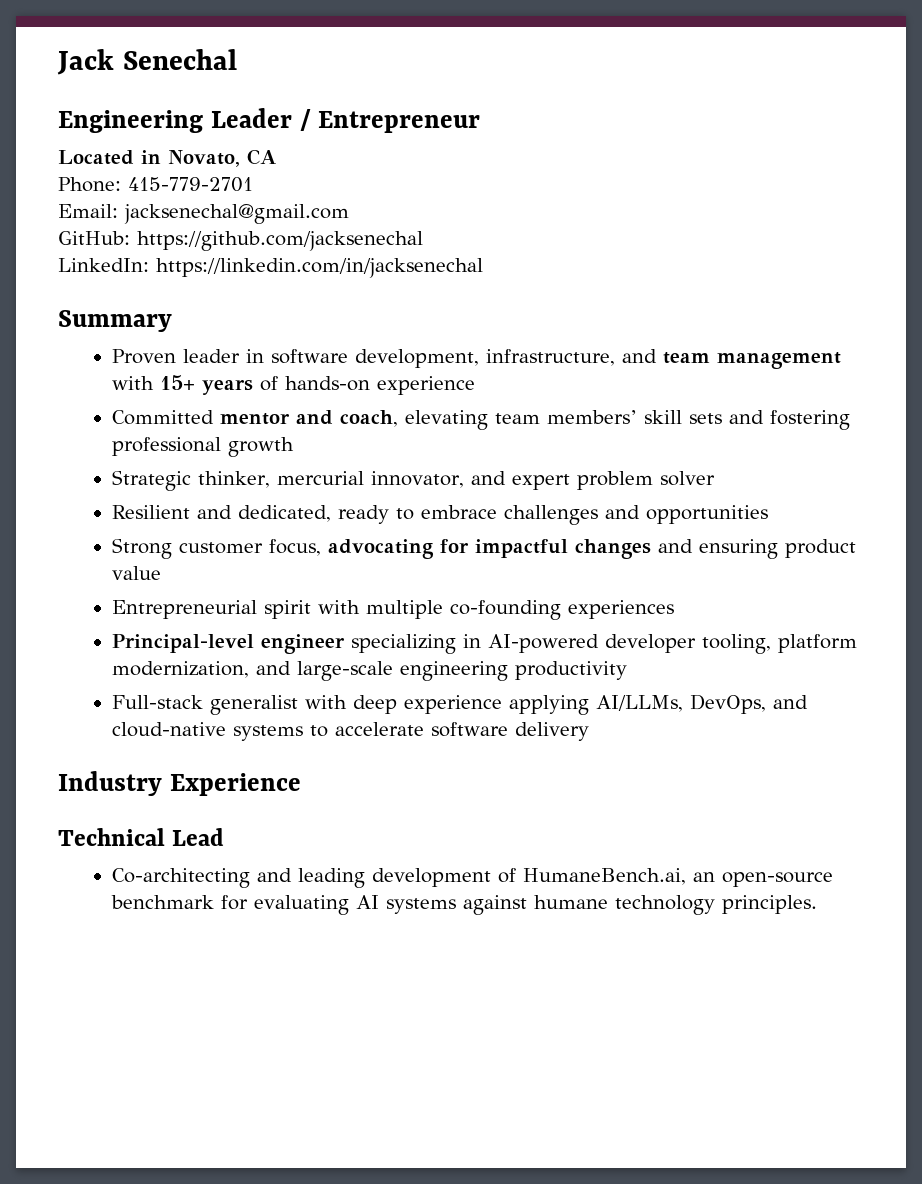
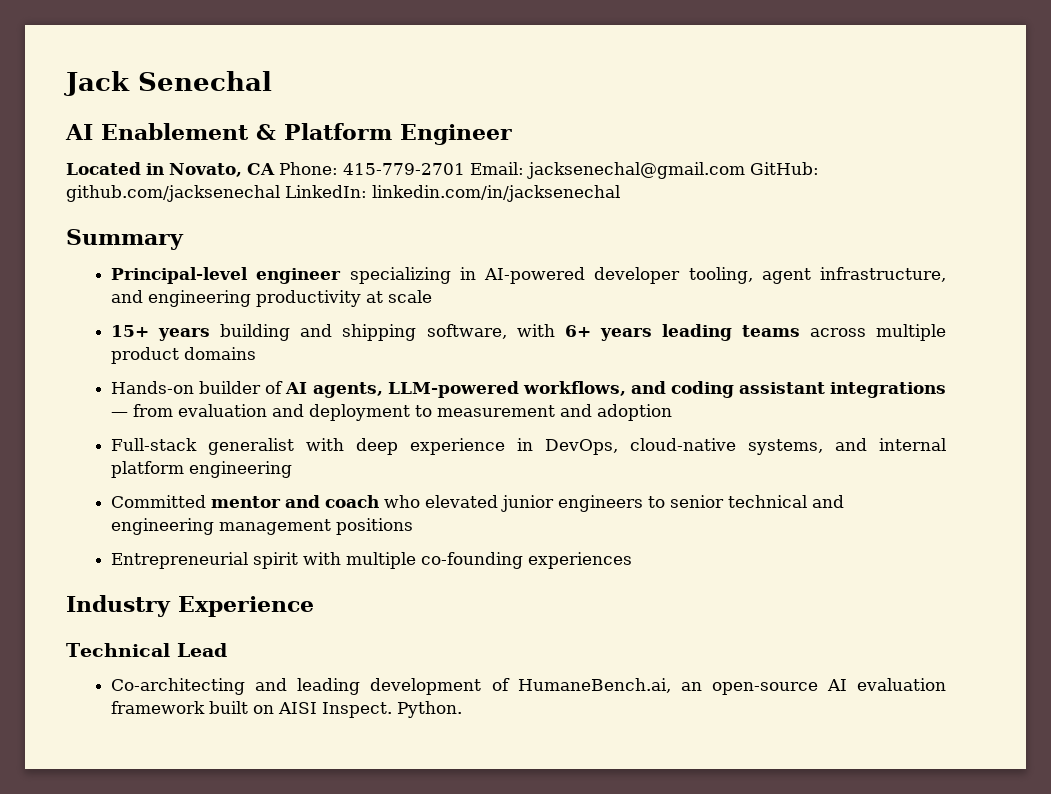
[58,108,481,133] Engineering Leader / Entrepreneur -> [65,123,512,145] AI Enablement & Platform Engineer
(276, 157) // -> (275, 169) none
(253, 184) // -> (465, 169) none
[58,231,423,251] [58,258,483,278] [58,310,172,332] [112,349,842,369] [112,375,476,395] [112,410,851,430] [112,437,295,457] [112,470,716,491] [112,505,769,525] [112,538,857,559] [112,566,162,580] [112,600,675,620] // GitHub: https://github.com/jacksenechal // LinkedIn: https://linkedin.com/in/jacksenechal // Summary // Proven leader in software development, infrastructure, and team management with 15+ years of hands-on experience // Committed mentor and coach, elevating team members’ skill sets and fostering professional growth // Strategic thinker, mercurial innovator, and expert problem solver // Resilient and dedicated, ready to embrace challenges and opportunities // Strong customer focus, advocating for impactful changes and ensuring product value // Entrepreneurial spirit with multiple co-founding experiences -> [750,162,819,175] [66,185,620,202] [66,229,184,250] GitHub: github.com/jacksenechal LinkedIn: linkedin.com/in/jacksenechal // Summary
[778,634,858,653] [112,661,628,681] platform modernization, and large-scale engineering productivity -> [761,267,946,284] [111,290,433,307] [111,324,947,341] [111,347,257,364] [111,381,946,398] [111,404,673,421] agent infrastructure, and engineering productivity at scale // 15+ years building and shipping software, with 6+ years leading teams across multiple product domains // Hands-on builder of AI agents, LLM-powered workflows, and coding assistant integrations — from evaluation and deployment to measurement and adoption
[509,694,809,715] [112,722,590,741] applying AI/LLMs, DevOps, and cloud-native systems to accelerate software delivery -> [517,438,947,455] [111,461,293,478] [111,495,845,512] [111,518,414,535] [111,552,633,569] in DevOps, cloud-native systems, and internal platform engineering // Committed mentor and coach who elevated junior engineers to senior technical and engineering management positions // Entrepreneurial spirit with multiple co-founding experiences
[111,895,818,915] benchmark for evaluating AI systems against humane technology principles. -> [826,678,946,691] [111,701,463,718] AI evaluation framework built on AISI Inspect. Python.

